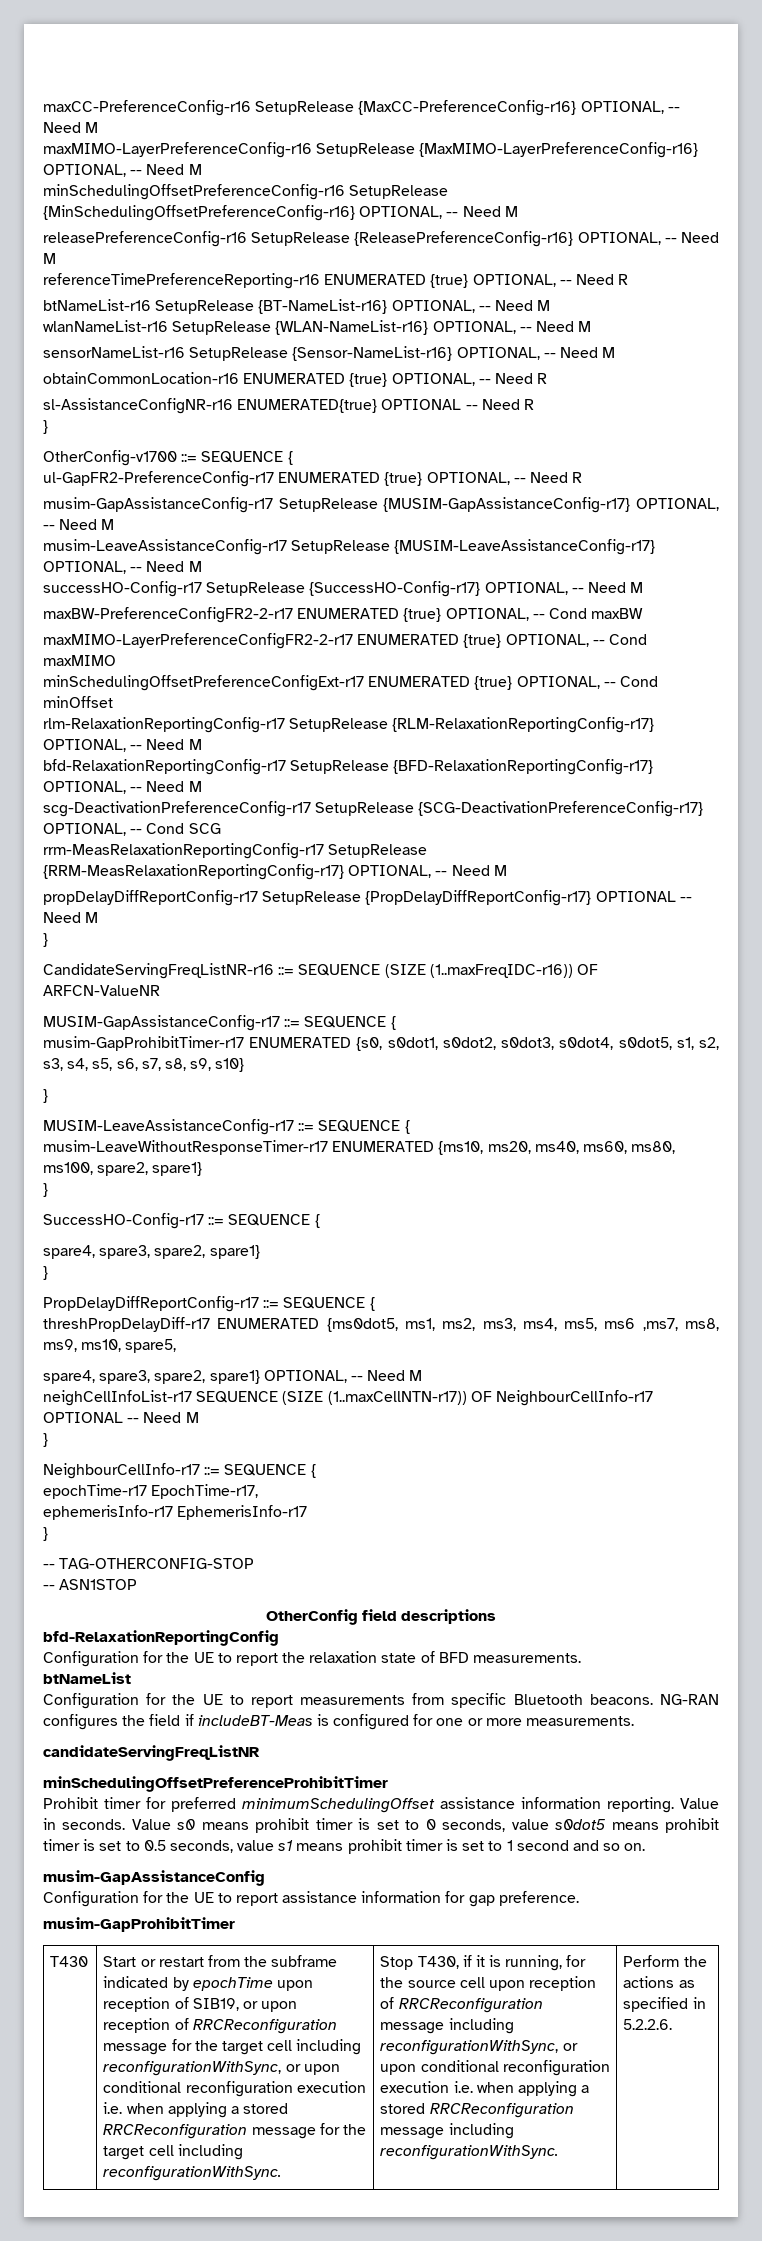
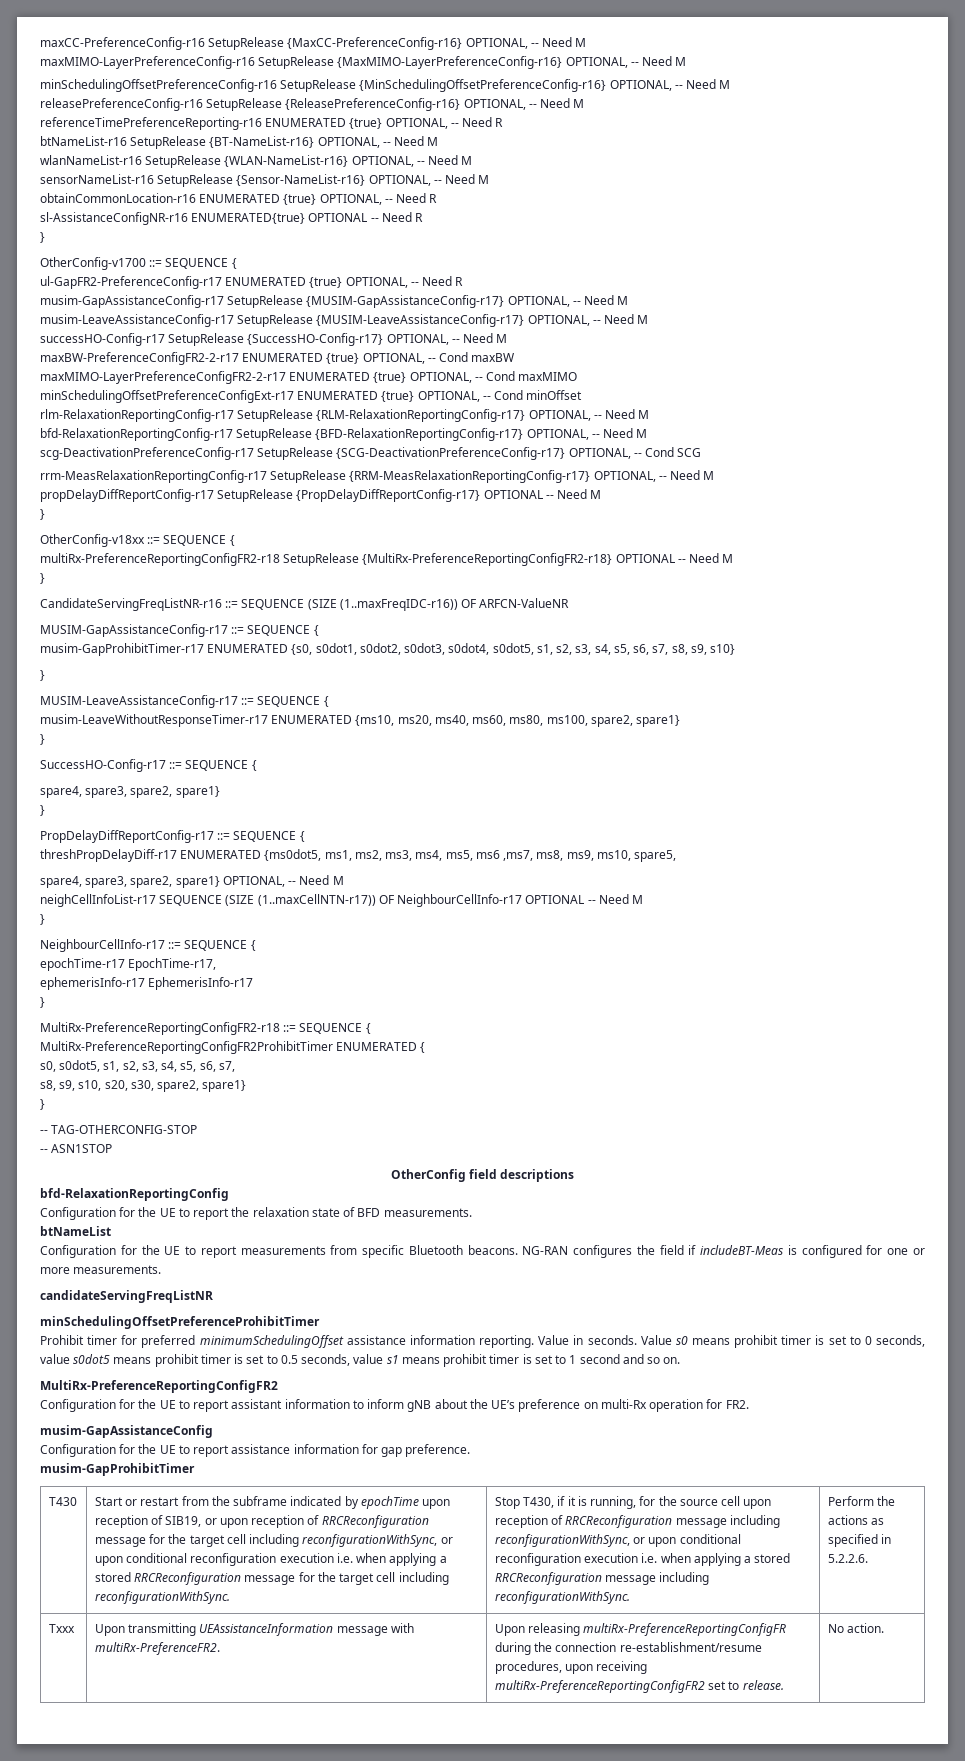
(48, 940) none -> [40,534,235,547] [40,553,734,566] [40,573,45,584] // OtherConfig-v18xx ::= SEQUENCE { // multiRx-PreferenceReportingConfigFR2-r18 SetupRelease {MultiRx-PreferenceReportingConfigFR2-r18} OPTIONAL -- Need M // }
(48, 1534) none -> [40,1022,371,1035] [40,1041,426,1054] [40,1060,235,1072] [40,1080,247,1092] [40,1099,45,1110] // MultiRx-PreferenceReportingConfigFR2-r18 ::= SEQUENCE { // MultiRx-PreferenceReportingConfigFR2ProhibitTimer ENUMERATED { // s0, s0dot5, s1, s2, s3, s4, s5, s6, s7, // s8, s9, s10, s20, s30, spare2, spare1} // }
(646, 1847) none -> [40,1380,278,1393] [40,1399,749,1412] // MultiRx-PreferenceReportingConfigFR2 // Configuration for the UE to report assistant information to inform gNB about the UE’s preference on multi-Rx operation for FR2.
(673, 2024) none -> [48,1624,75,1633] [94,1623,414,1636] [94,1642,220,1655] [494,1623,787,1636] [494,1642,762,1655] [494,1661,648,1674] [494,1680,784,1693] [827,1623,885,1633] // Txxx | Upon transmitting UEAssistanceInformation message with multiRx-PreferenceFR2. | Upon releasing multiRx-PreferenceReportingConfigFR during the connection re-establishment/resume procedures, upon receiving multiRx-PreferenceReportingConfigFR2 set to release. | No action.

